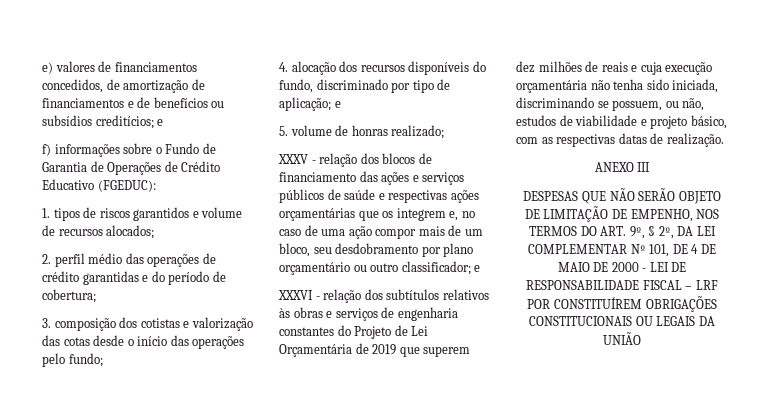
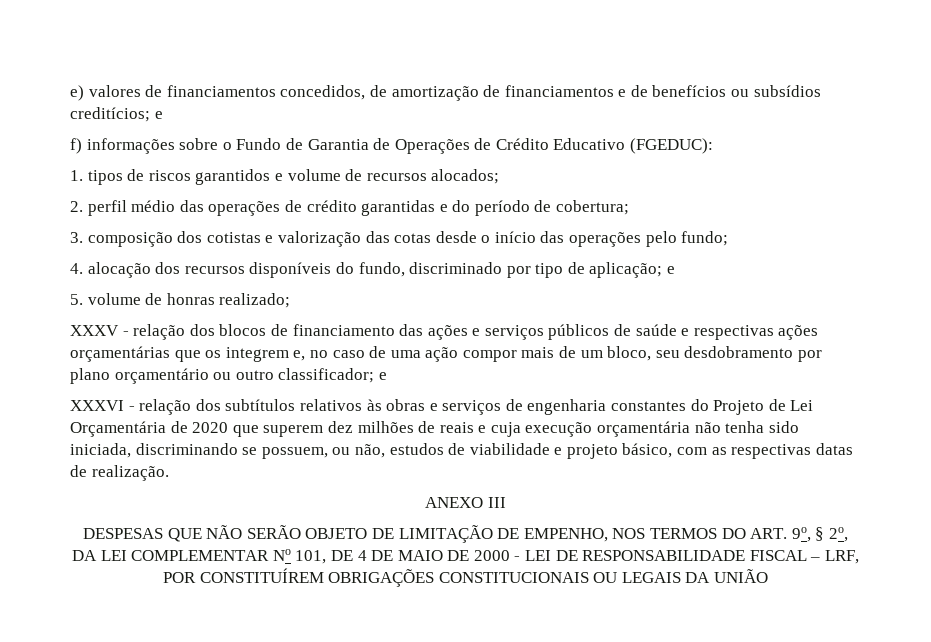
[372,344,397,355] 2019 -> [192,422,229,433] 2020
[629,226,674,239] 9º, § 2º, -> [791,527,848,542] 9o, § 2o,
[630,244,646,254] Nº -> [272,549,291,561] No
[695,280,718,290] LRF -> [825,550,860,564] LRF,

